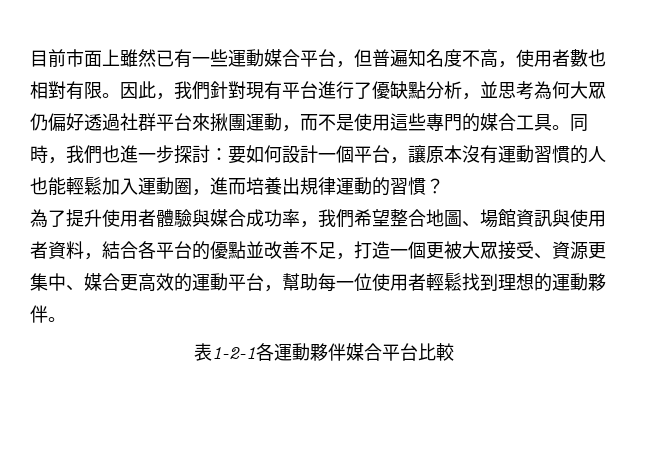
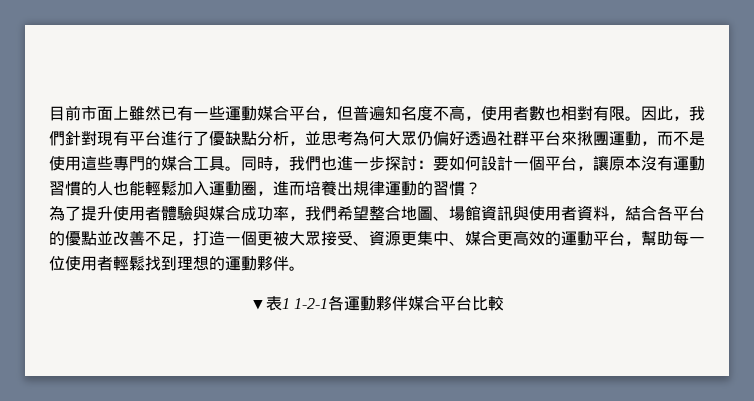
[194,343,212,361] 表 -> [249,296,290,311] ▼表1

